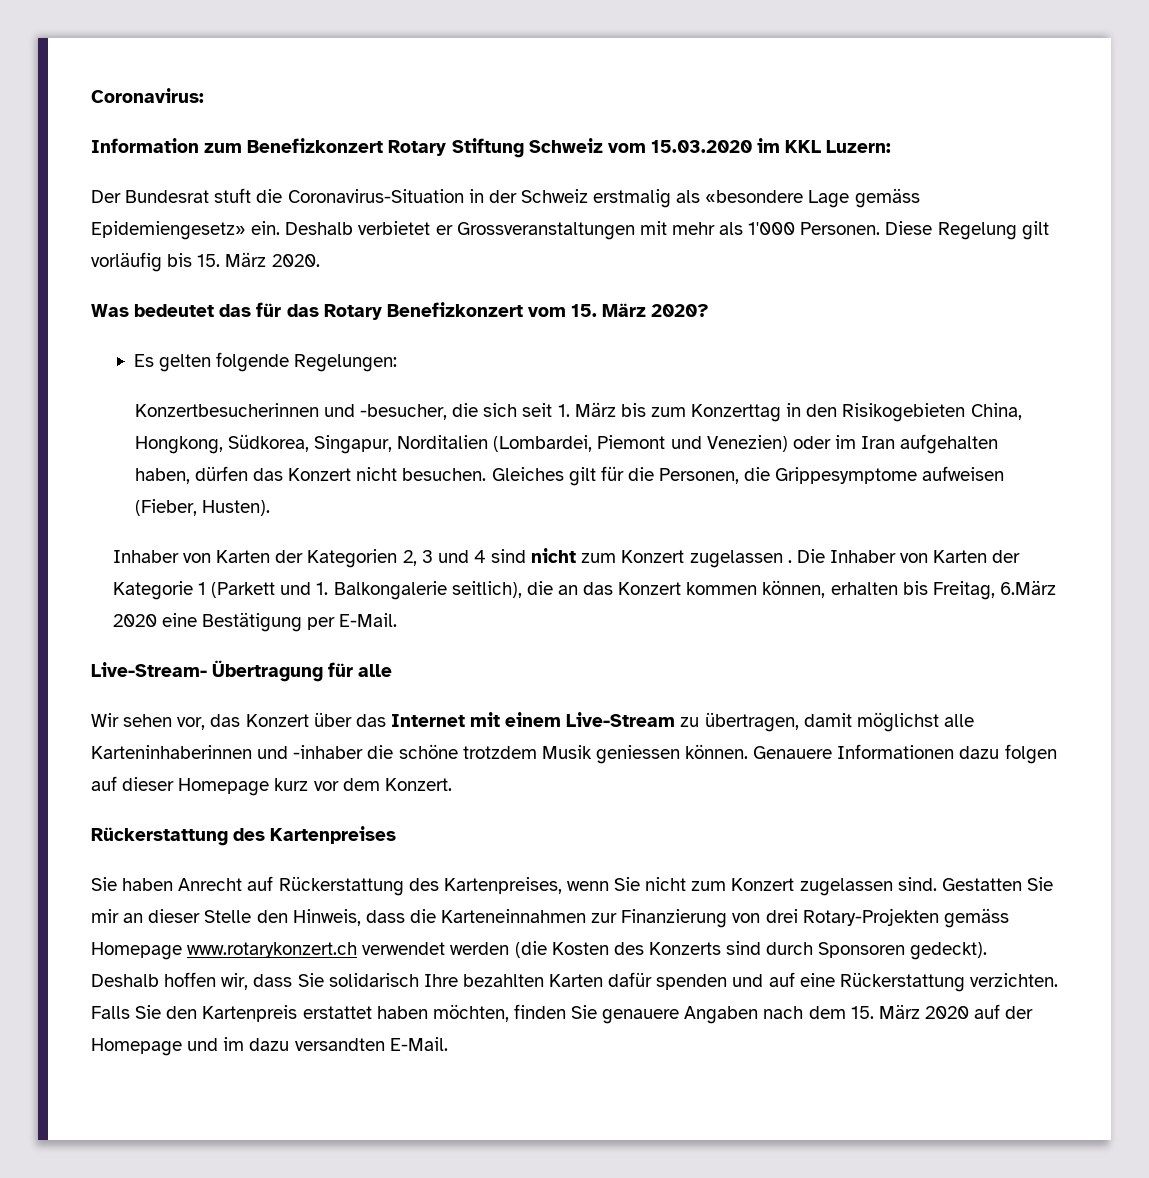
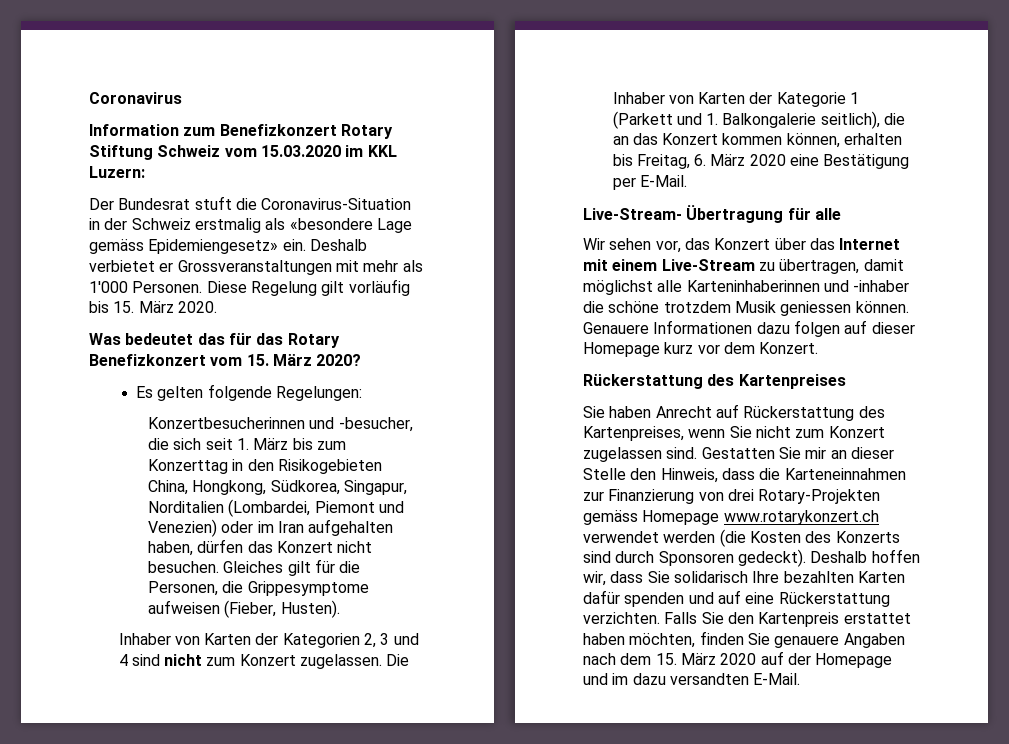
[91,88,204,103] Coronavirus: -> [89,92,182,104] Coronavirus
[689,550,792,568] zugelassen . -> [300,654,383,669] zugelassen.
[999,580,1056,595] 6.März -> [694,154,746,166] 6. März

